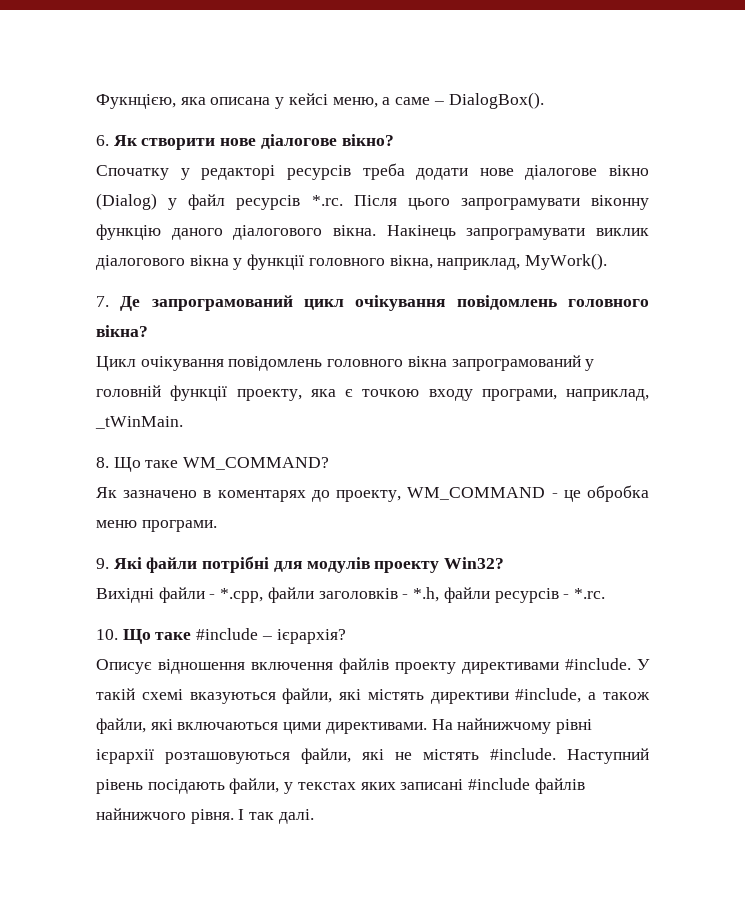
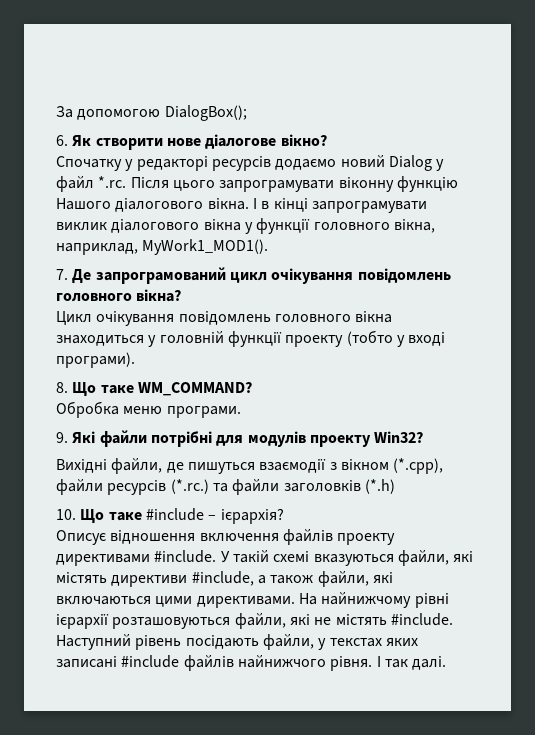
[96,92,544,109] Фукнцією, яка описана у кейсі меню, а саме – DialogBox(). -> [56,105,247,121] За допомогою DialogBox();
[362,163,649,180] [96,193,157,210] треба додати нове діалогове вікно (Dialog) -> [275,155,432,171] додаємо новий Dialog
[236,195,301,210] ресурсів -> (94, 184) none
[171,228,223,240] даного -> [56,198,111,210] Нашого
[386,225,456,240] Накінець -> [252,198,308,212] І в кінці
[525,253,608,270] MyWork(). -> [142,239,269,255] MyWork1_MOD1().
[451,355,581,371] запрограмований -> [56,335,144,346] знаходиться
[236,389,649,401] [95,416,183,429] [96,457,330,472] [96,485,649,502] проекту, яка є точкою входу програми, наприклад, _tWinMain. // 8. Що таке WM_COMMAND? // Як зазначено в коментарях до проекту, WM_COMMAND - це обробка -> [285,330,446,347] [56,352,135,368] [56,382,252,397] [56,401,119,418] проекту (тобто у вході програми). // 8. Що таке WM_COMMAND? // Обробка
[158,587,605,603] файли - *.cpp, файли заголовків - *.h, файли ресурсів - *.rc. -> [111,458,444,474] [56,479,395,495] файли, де пишуться взаємодії з вікном (*.cpp), файли ресурсів (*.rc.) та файли заголовків (*.h)

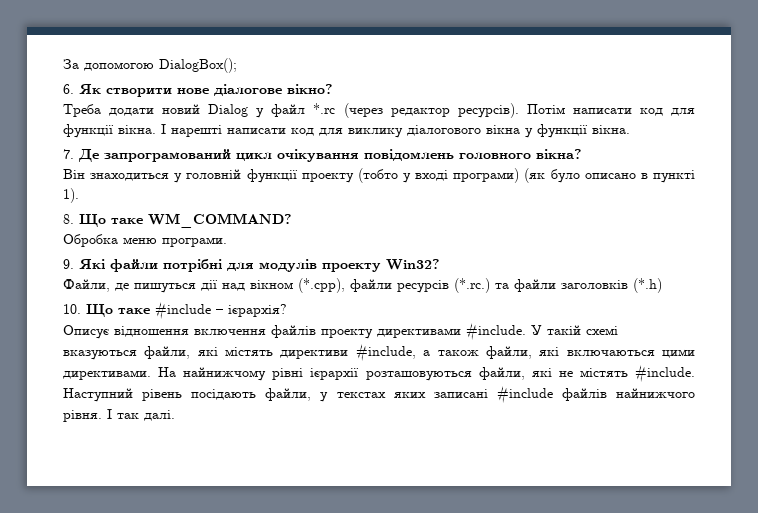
[56,155,445,171] [56,176,458,192] [56,198,427,213] [56,218,435,234] [56,239,269,255] Спочатку у редакторі ресурсів додаємо новий Dialog у файл *.rc. Після цього запрограмувати віконну функцію Нашого діалогового вікна. І в кінці запрограмувати виклик діалогового вікна у функції головного вікна, наприклад, MyWork1_MOD1(). -> [63,103,696,118] [63,124,630,138] Треба додати новий Dialog у файл *.rc (через редактор ресурсів). Потім написати код для функції вікна. І нарешті написати код для виклику діалогового вікна у функції вікна.
[56,311,393,326] Цикл очікування повідомлень головного вікна -> [63,169,85,179] Він
[56,352,135,368] програми). -> [453,168,695,183] [63,188,79,203] програми) (як було описано в пункті 1).
[56,458,337,474] Вихідні файли, де пишуться взаємодії з -> [63,279,245,293] Файли, де пишуться дії над

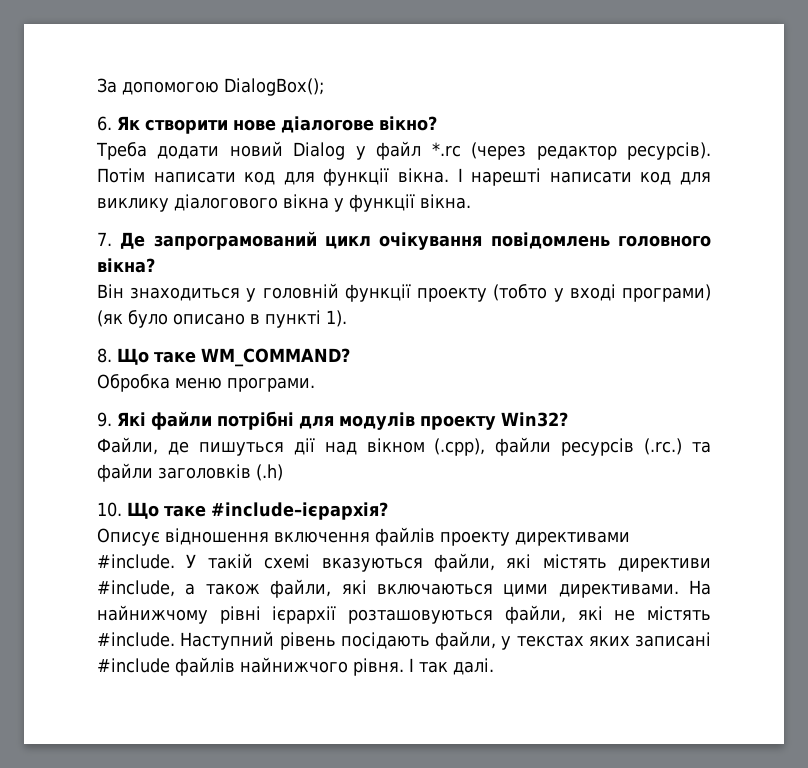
[298,278,345,293] (*.cpp), -> [434,438,486,456] (.cpp),
[454,278,490,293] (*.rc.) -> [644,438,683,455] (.rc.)
[633,278,662,293] (*.h) -> [256,464,283,481] (.h)
[155,302,287,320] #include – ієрархія? -> [211,502,388,520] #include–ієрархія?

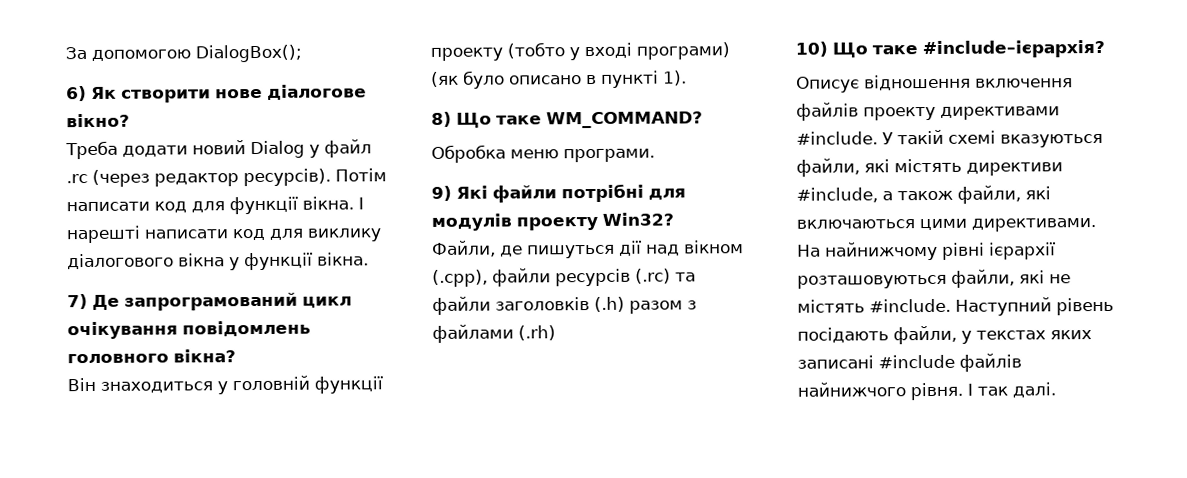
[97,116,112,131] 6. -> [66,86,87,102] 6)
[431,142,461,157] *.rc -> [66,174,88,184] .rc
[97,232,112,246] 7. -> [67,294,88,310] 7)
[97,348,112,363] 8. -> [431,111,452,127] 8)
[97,412,112,427] 9. -> [431,185,452,201] 9)
[644,438,683,455] (.rc.) -> [635,268,671,284] (.rc)
[97,502,122,517] // 10. -> [629,300,697,314] [432,324,556,343] [795,41,828,57] разом з файлами (.rh) // 10)

